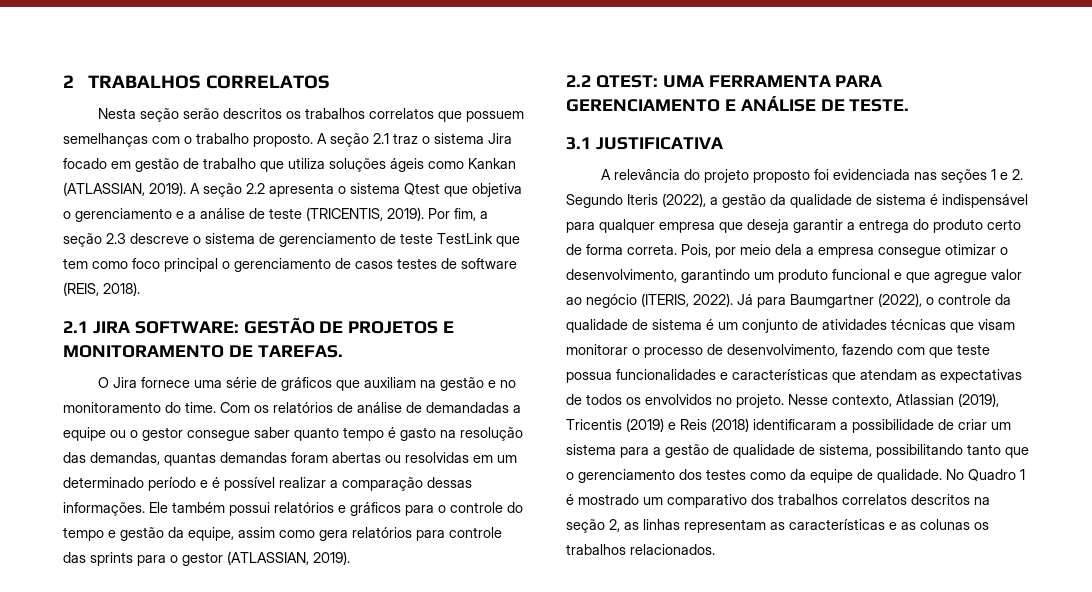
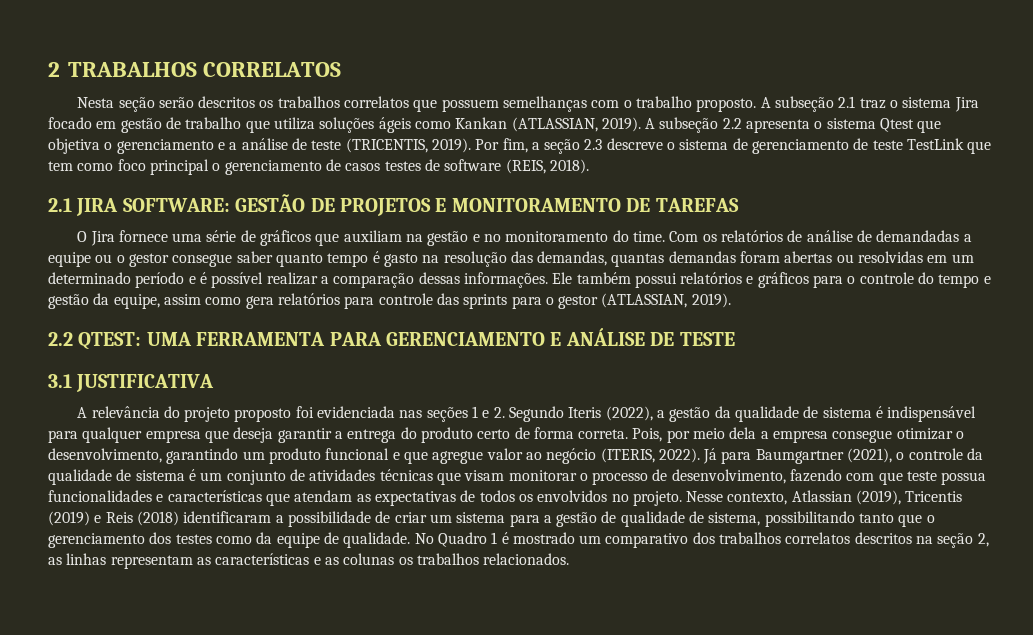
[330,133,369,147] seção -> [774,96,834,112] subseção
[203,183,242,197] seção -> [659,117,719,133] subseção
[257,345,343,358] TAREFAS. -> [655,198,739,212] TAREFAS
[849,99,910,112] TESTE. -> [679,332,735,346] TESTE
[878,293,922,307] (2022), -> [847,448,893,463] (2021),

